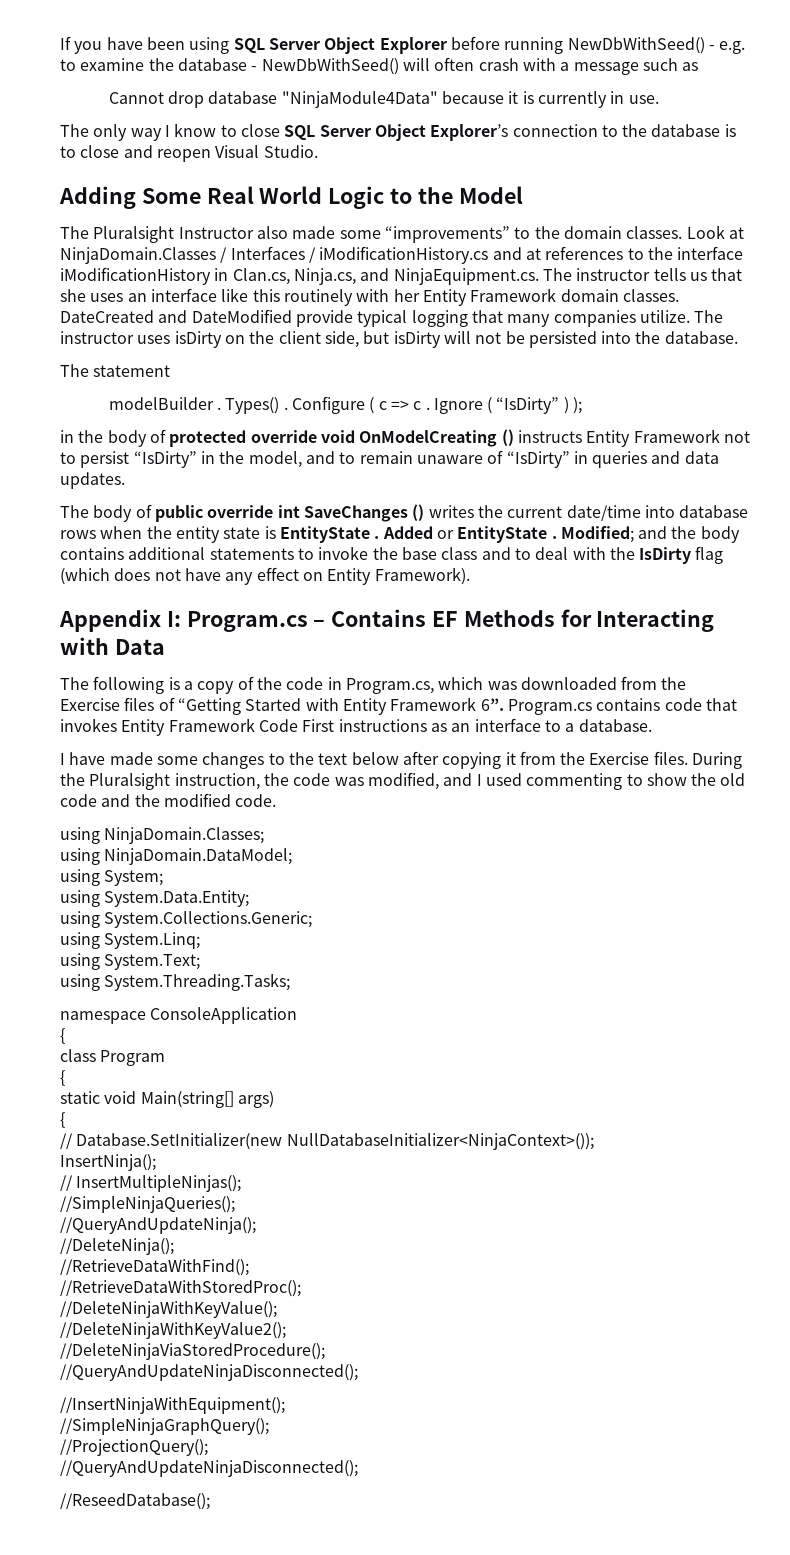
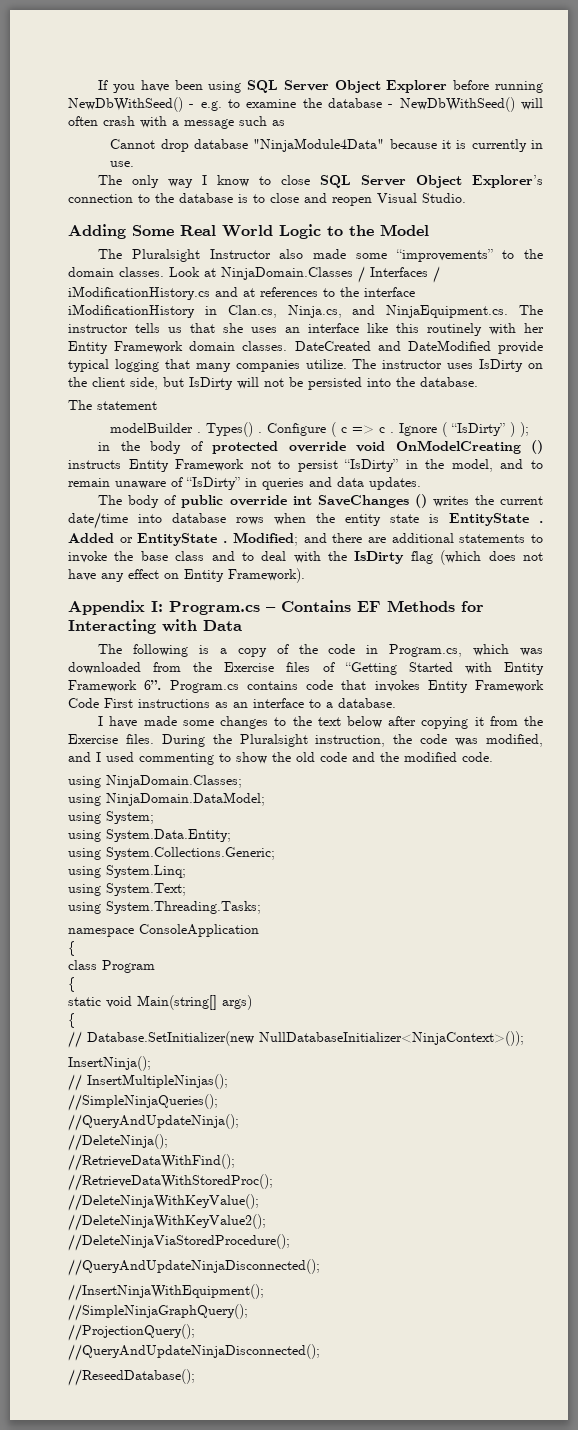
[174,331,222,348] isDirty -> [479,359,524,372] IsDirty
[393,331,441,348] isDirty -> [189,377,233,390] IsDirty
[671,526,740,543] [60,547,124,560] the body contains -> [332,533,386,543] there are

